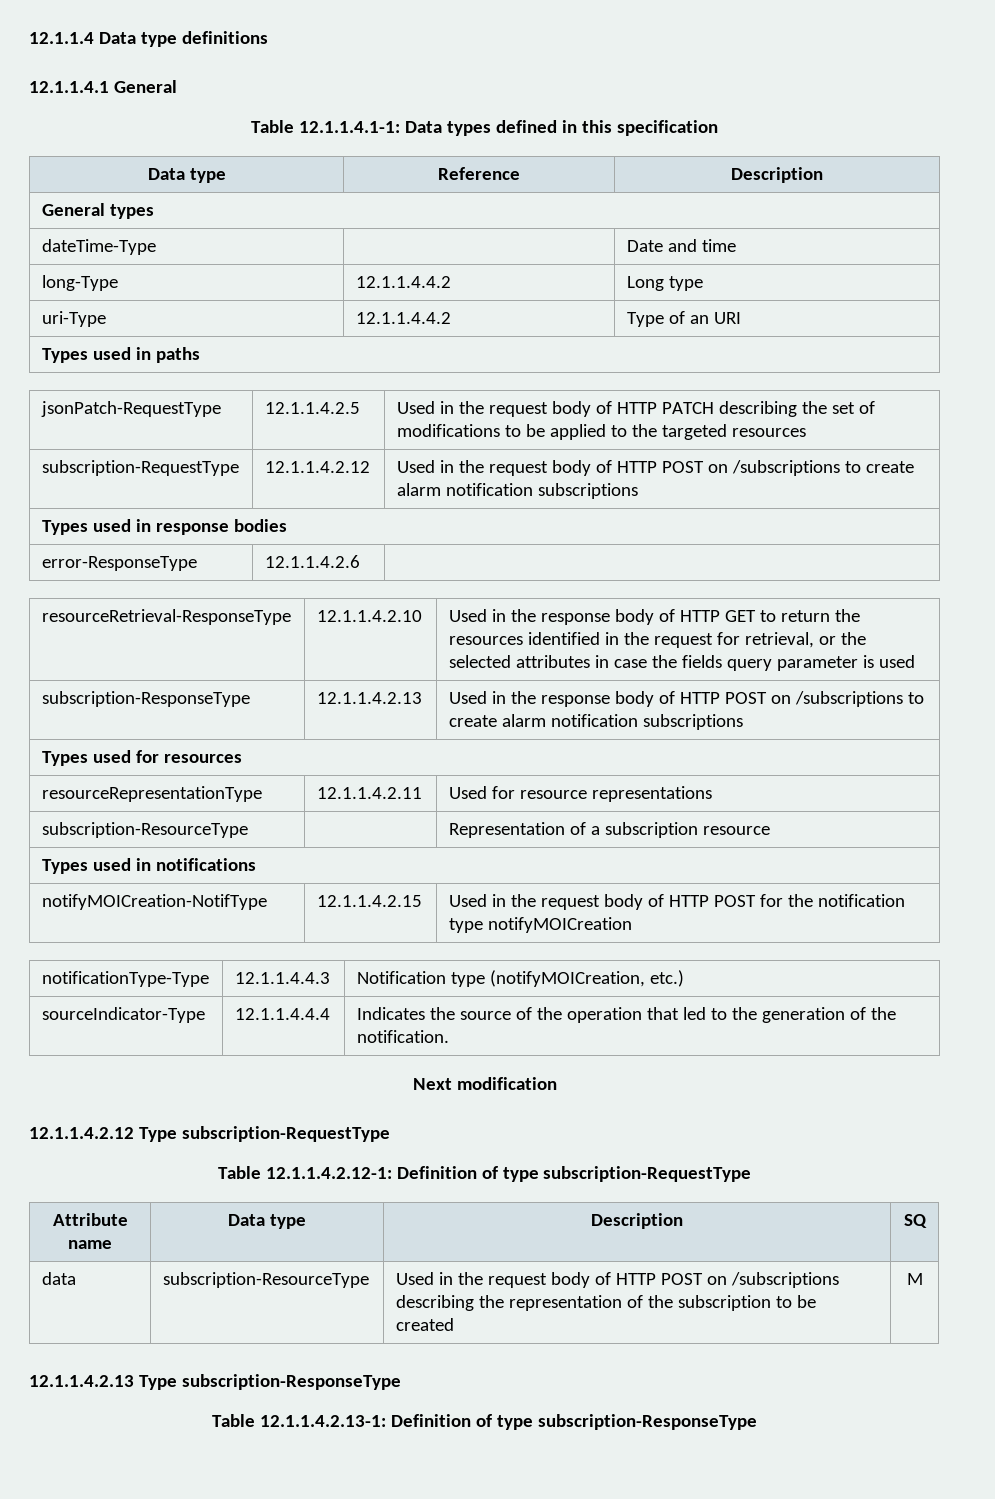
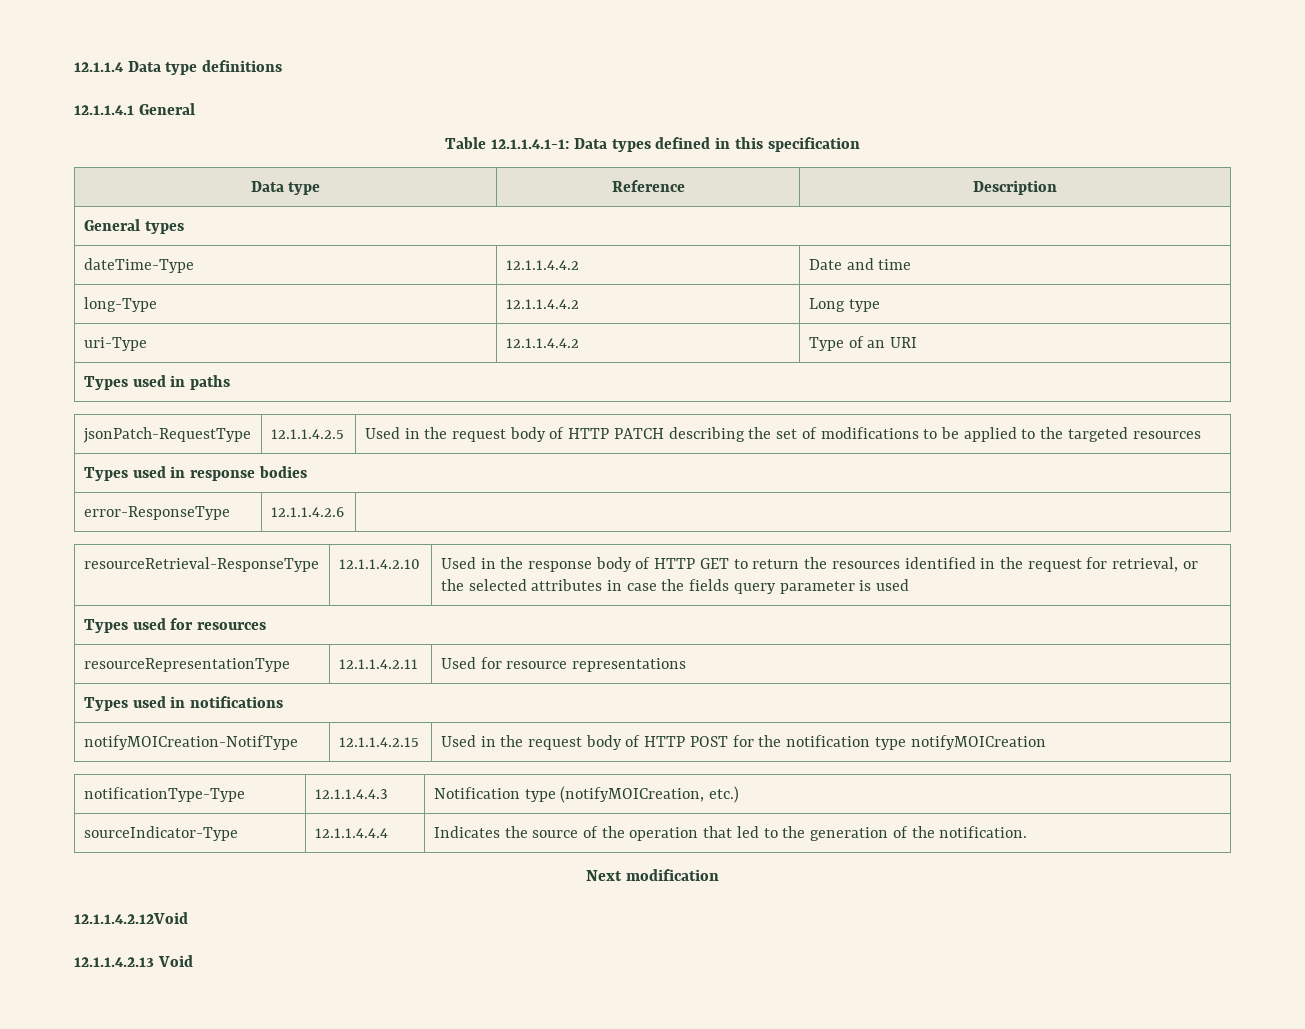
(156, 247) none -> [505,260,579,270] 12.1.1.4.4.2
[41,460,239,476] [264,461,370,473] [396,460,914,476] [396,483,638,499] // subscription-RequestType | 12.1.1.4.2.12 | Used in the request body of HTTP POST on /subscriptions to create alarm notification subscriptions -> (1201, 435) none
[41,691,250,707] [316,692,422,704] [448,691,924,707] [448,714,743,730] // subscription-ResponseType | 12.1.1.4.2.13 | Used in the response body of HTTP POST on /subscriptions to create alarm notification subscriptions -> (910, 585) none
[41,822,248,838] [448,822,770,838] // subscription-ResourceType | | Representation of a subscription resource -> (686, 665) none
[29,1126,390,1142] [217,1166,752,1182] [52,1213,128,1226] [68,1240,112,1249] [228,1214,306,1229] [591,1213,683,1229] [903,1214,927,1228] [41,1272,76,1285] [162,1272,369,1288] [395,1272,839,1288] [395,1295,816,1311] [395,1318,454,1331] [906,1273,923,1285] [29,1374,401,1390] [212,1414,757,1430] 12.1.1.4.2.12 Type subscription-RequestType // Table 12.1.1.4.2.12-1: Definition of type subscription-RequestType // Attribute name | Data type | Description | SQ // data | subscription-ResourceType | Used in the request body of HTTP POST on /subscriptions describing the representation of the subscription to be created | M // 12.1.1.4.2.13 Type subscription-ResponseType // Table 12.1.1.4.2.13-1: Definition of type subscription-ResponseType -> [74,912,188,924] [74,955,193,967] 12.1.1.4.2.12Void // 12.1.1.4.2.13 Void

